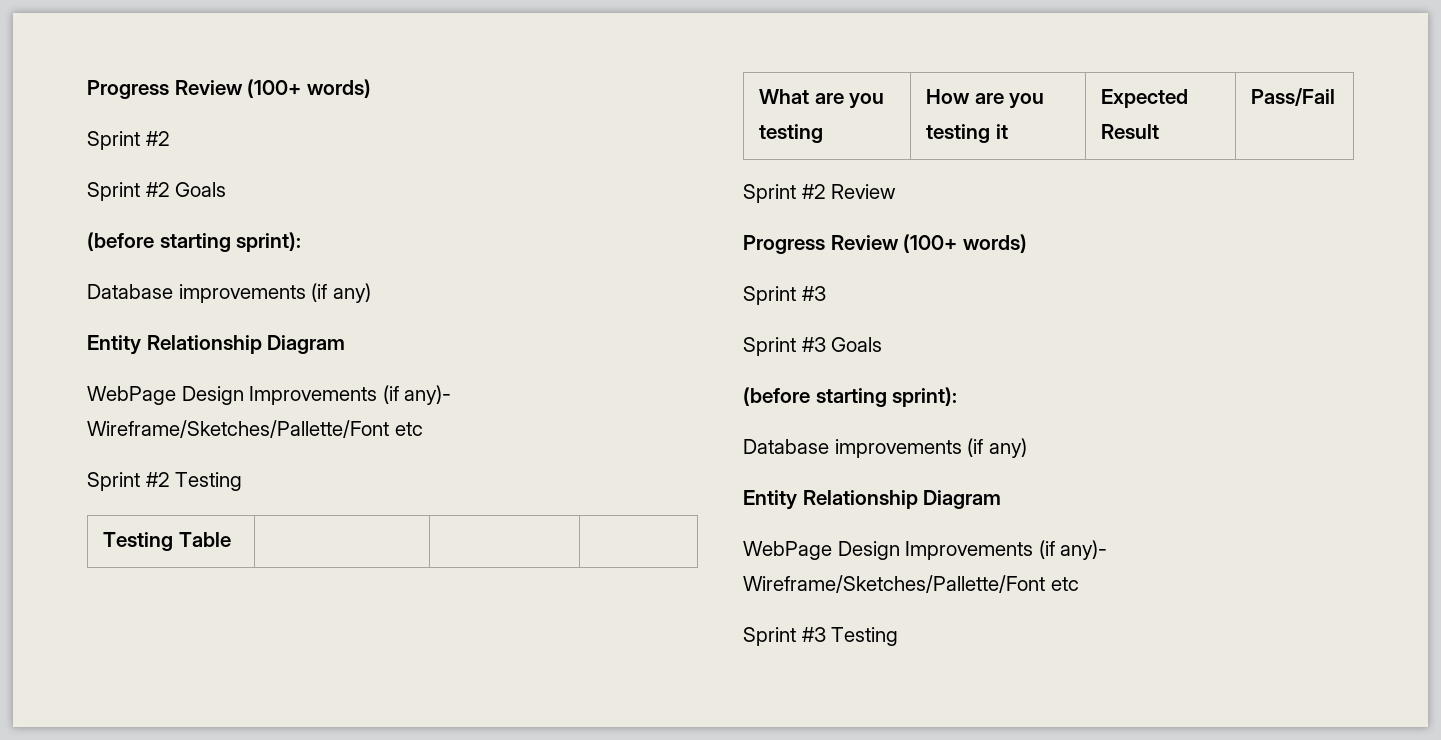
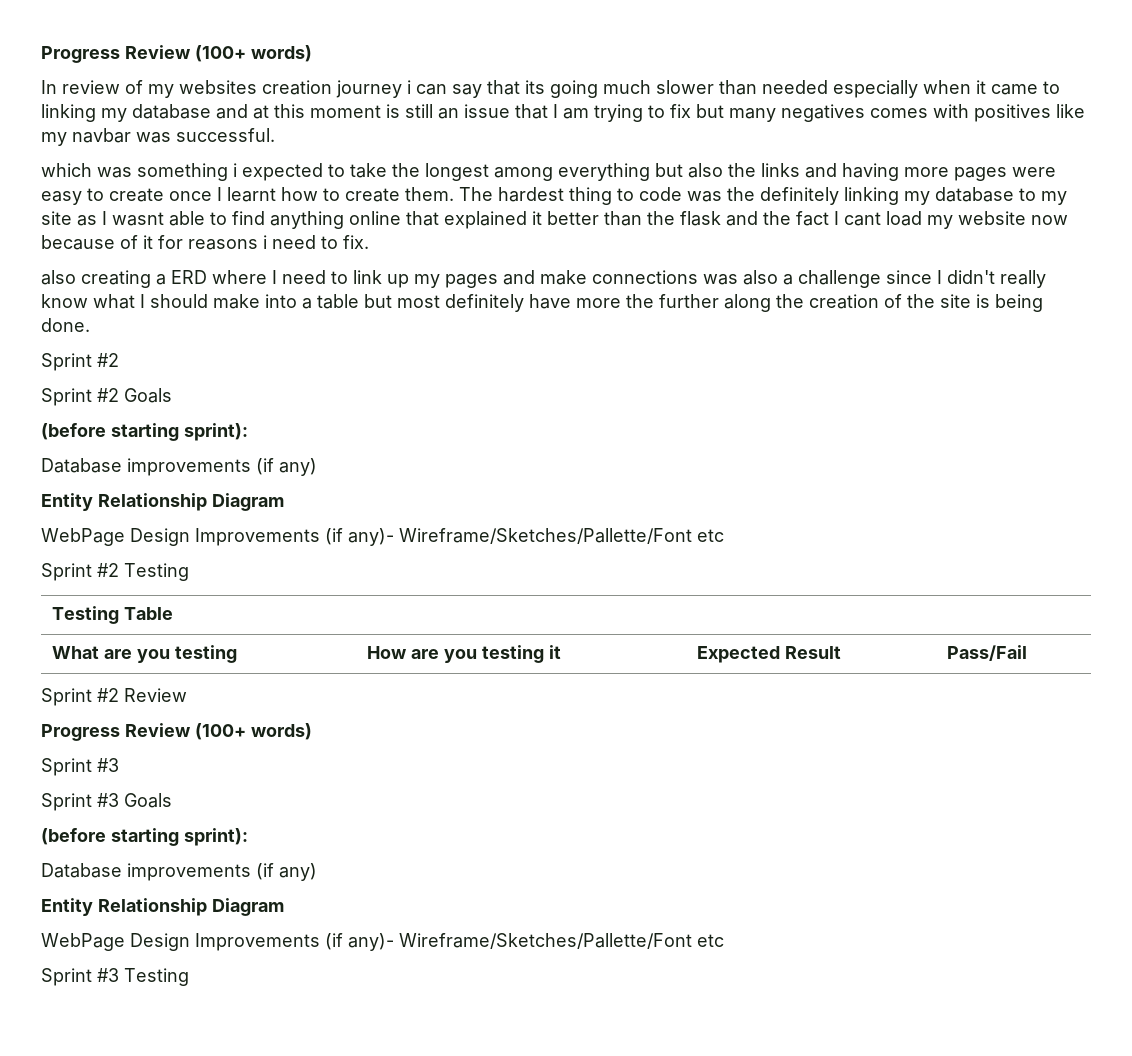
[87,79,371,99] Progress Review (100+ words) -> [41,45,312,63] [41,80,1060,98] [41,104,1085,122] [41,128,275,146] [41,163,1056,181] [41,187,1067,205] [41,211,1068,229] [41,235,369,250] [41,270,1046,288] [41,294,1043,312] [41,318,90,332] Progress Review (100+ words) // In review of my websites creation journey i can say that its going much slower than needed especially when it came to linking my database and at this moment is still an issue that I am trying to fix but many negatives comes with positives like my navbar was successful. // which was something i expected to take the longest among everything but also the links and having more pages were easy to create once I learnt how to create them. The hardest thing to code was the definitely linking my database to my site as I wasnt able to find anything online that explained it better than the flask and the fact I cant load my website now because of it for reasons i need to fix. // also creating a ERD where I need to link up my pages and make connections was also a challenge since I didn't really know what I should make into a table but most definitely have more the further along the creation of the site is being done.

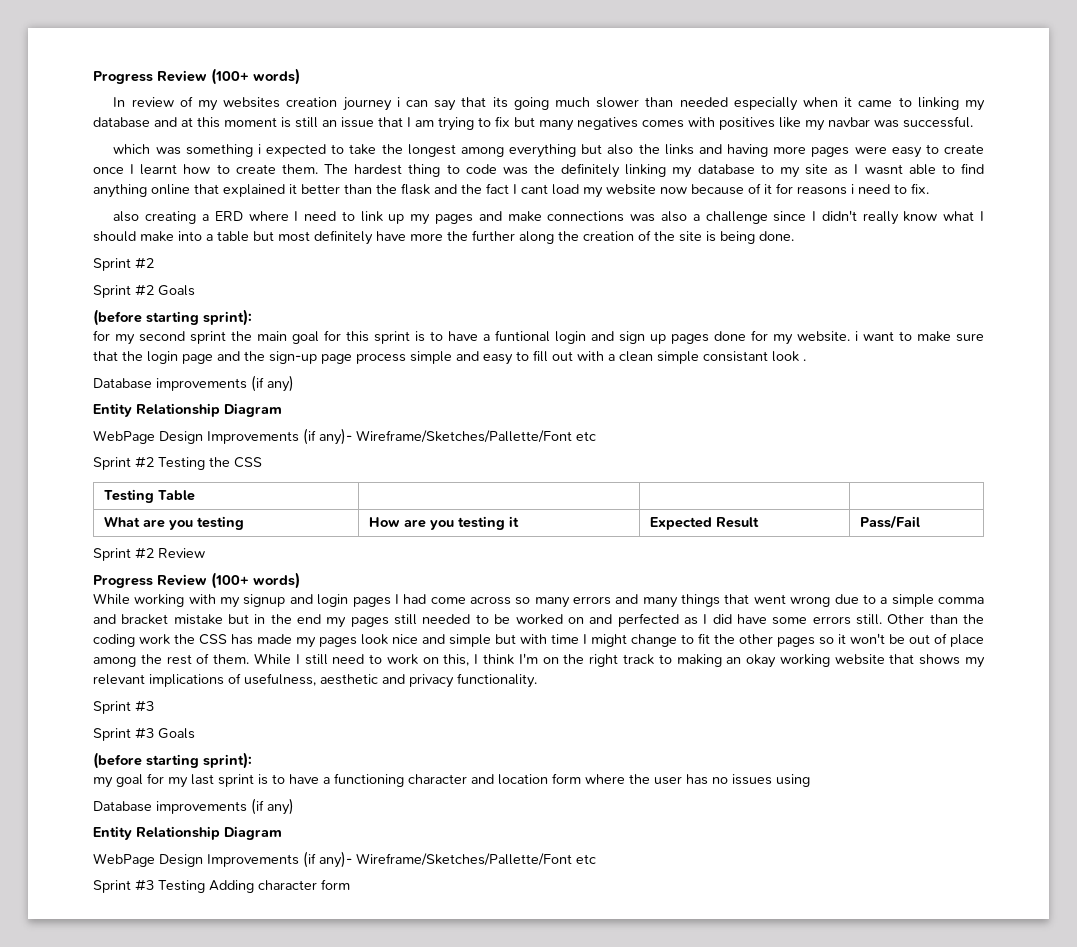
(248, 432) none -> [93,330,984,345] [93,350,806,365] // for my second sprint the main goal for this sprint is to have a funtional login and sign up pages done for my website. i want to make sure that the login page and the sign-up page process simple and easy to fill out with a clean simple consistant look .
(189, 572) none -> [209,457,262,468] the CSS
(312, 731) none -> [93,593,985,608] [93,613,984,628] [93,633,984,648] [93,653,986,668] [93,673,537,688] // While working with my signup and login pages I had come across so many errors and many things that went wrong due to a simple comma and bracket mistake but in the end my pages still needed to be worked on and perfected as I did have some errors still. Other than the coding work the CSS has made my pages look nice and simple but with time I might change to fit the other pages so it won't be out of place among the rest of them. While I still need to work on this, I think I'm on the right track to making an okay working website that shows my relevant implications of usefulness, aesthetic and privacy functionality.
(248, 837) none -> [93,773,810,788] // my goal for my last sprint is to have a functioning character and location form where the user has no issues using
(189, 977) none -> [209,879,350,893] Adding character form

